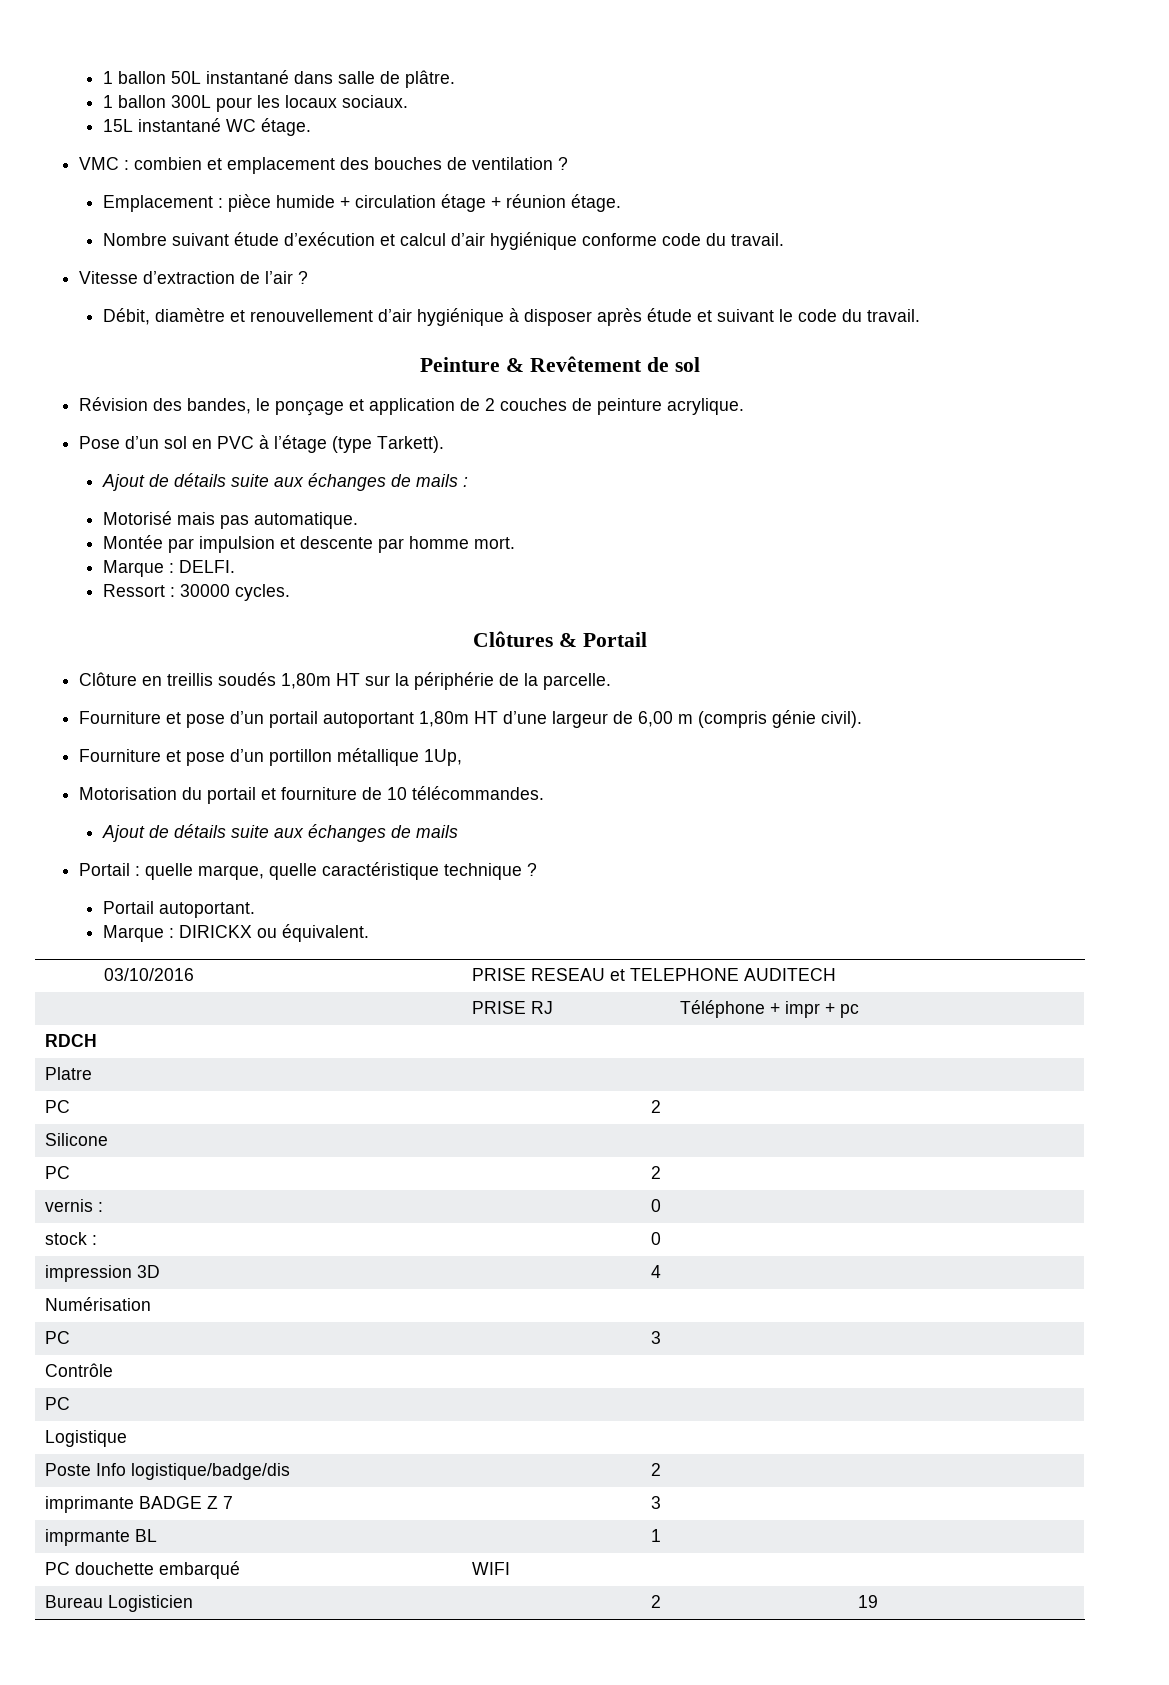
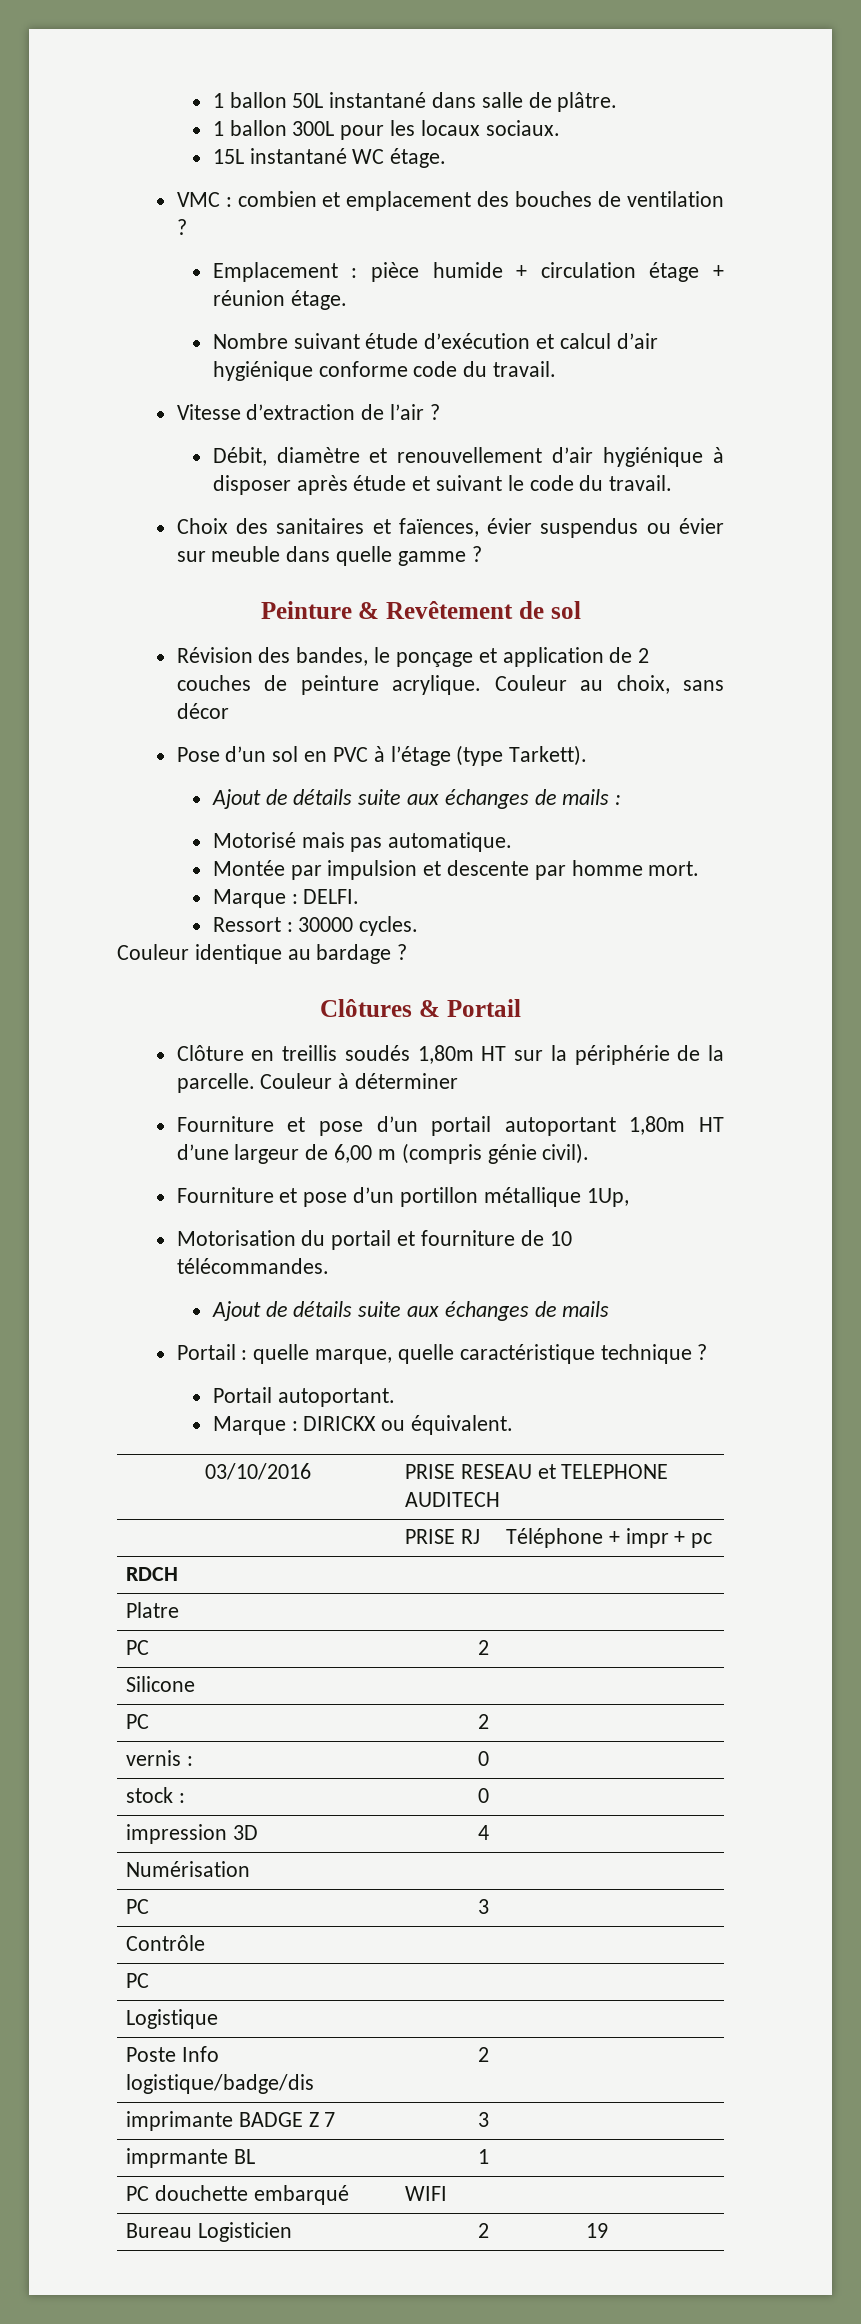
(921, 315) none -> [176,518,724,538] [176,546,482,566] // Choix des sanitaires et faïences, évier suspendus ou évier sur meuble dans quelle gamme ?
(744, 406) none -> [494,675,724,694] [176,703,229,719] Couleur au choix, sans décor
(291, 592) none -> [117,944,408,964] // Couleur identique au bardage ?
(611, 681) none -> [260,1073,459,1089] Couleur à déterminer

